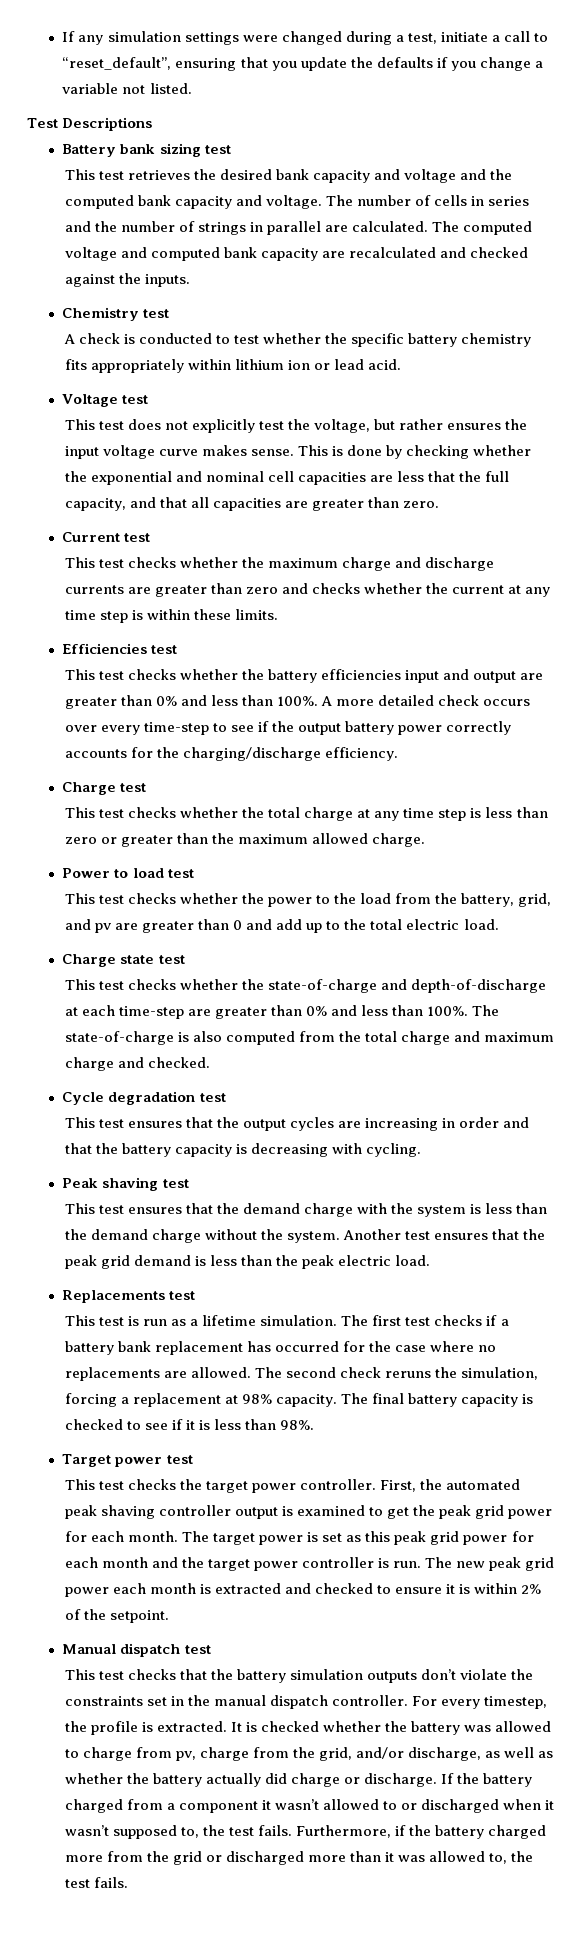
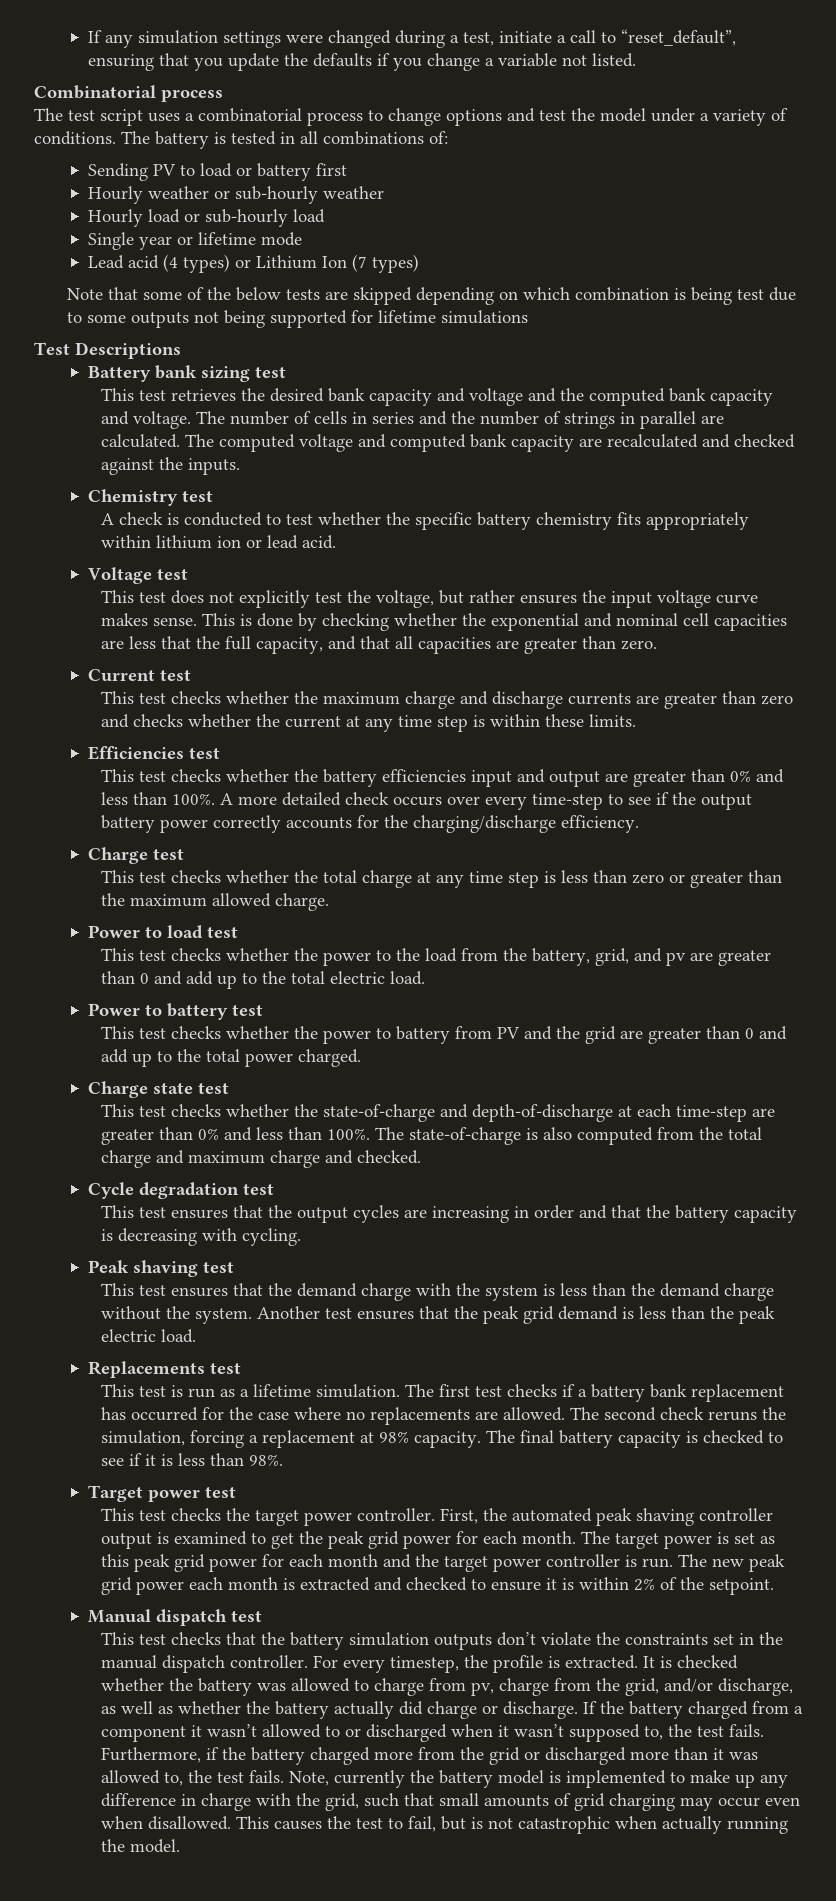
(192, 88) none -> [34,85,223,102] [34,108,788,126] [34,131,448,149] [87,163,347,181] [87,186,384,204] [87,209,325,227] [87,232,302,250] [87,254,419,273] [67,287,797,305] [67,310,529,328] // Combinatorial process // The test script uses a combinatorial process to change options and test the model under a variety of conditions. The battery is tested in all combinations of: // Sending PV to load or battery first // Hourly weather or sub-hourly weather // Hourly load or sub-hourly load // Single year or lifetime mode // Lead acid (4 types) or Lithium Ion (7 types) // Note that some of the below tests are skipped depending on which combination is being test due to some outputs not being supported for lifetime simulations
(499, 924) none -> [87,1003,263,1020] [100,1026,787,1044] [100,1049,361,1067] // Power to battery test // This test checks whether the power to battery from PV and the grid are greater than 0 and add up to the total power charged.
(128, 1882) none -> [288,1770,788,1788] [100,1793,800,1811] [100,1816,788,1834] [100,1839,180,1853] Note, currently the battery model is implemented to make up any difference in charge with the grid, such that small amounts of grid charging may occur even when disallowed. This causes the test to fail, but is not catastrophic when actually running the model.

